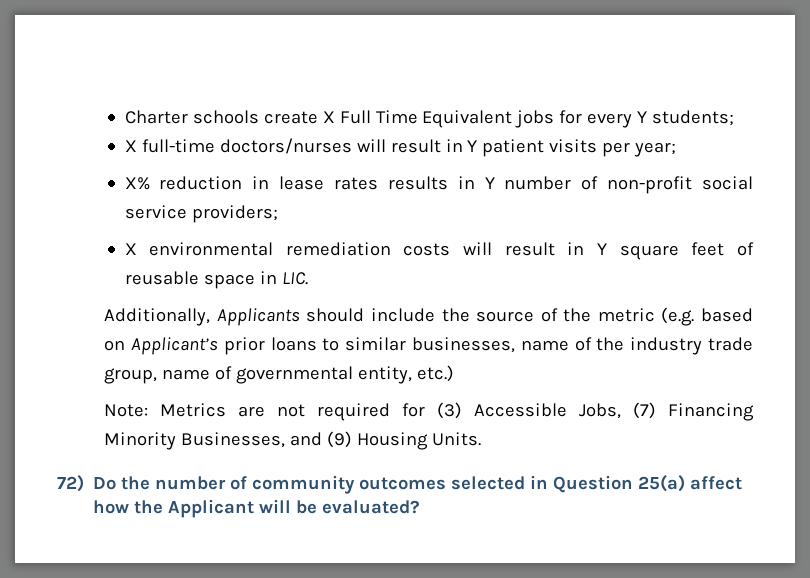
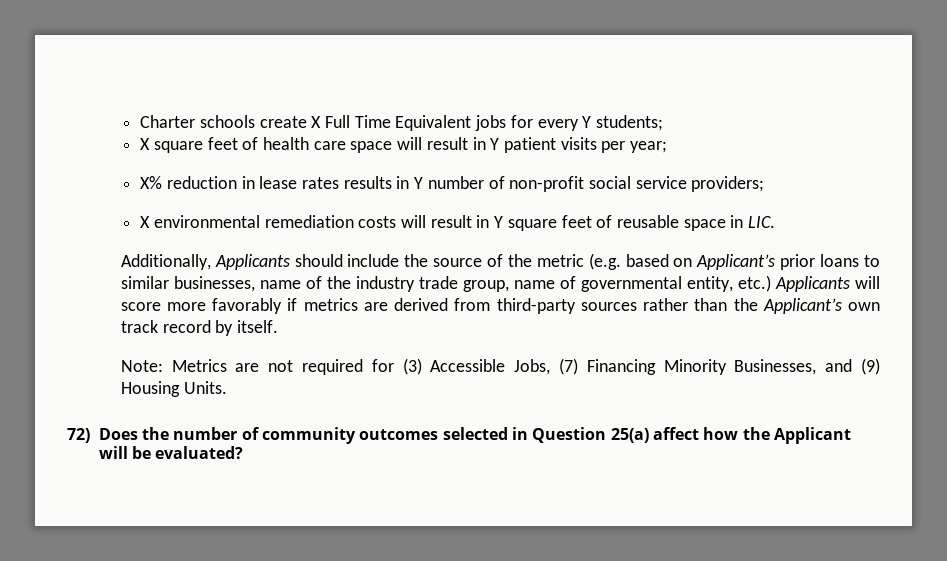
[141,138,352,154] full-time doctors/nurses -> [153,137,393,153] square feet of health care space
(455, 373) none -> [774,276,880,292] [120,298,881,314] [120,320,278,336] Applicants will score more favorably if metrics are derived from third-party sources rather than the Applicant’s own track record by itself.
[93,477,117,490] Do -> [98,428,138,440] Does

